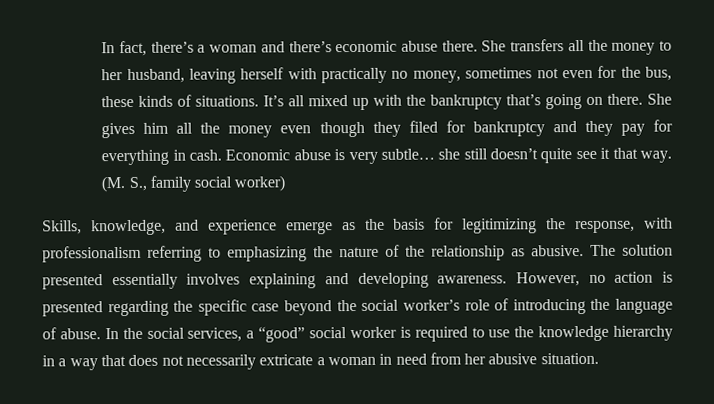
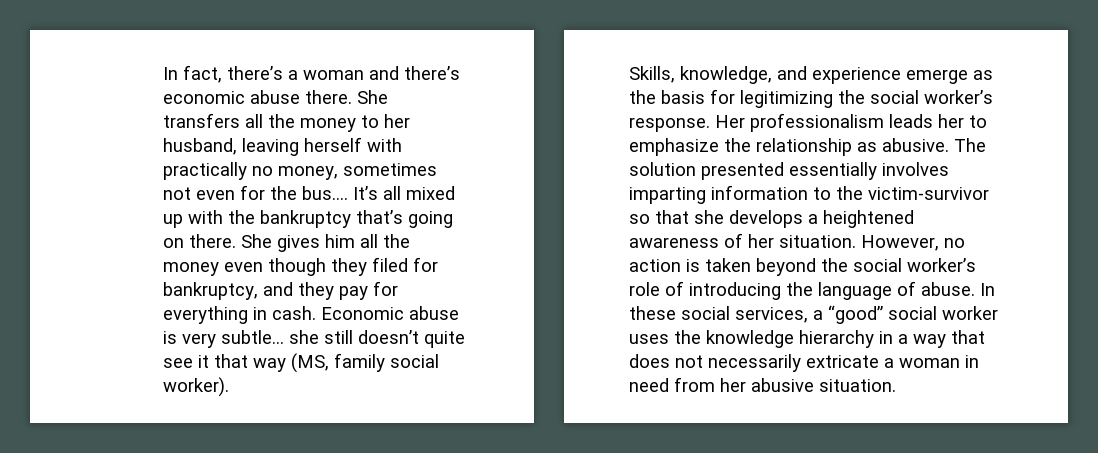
[645,66,672,81] [101,94,260,108] bus, these kinds of situations. -> [302,186,349,200] bus….
[472,121,545,137] bankruptcy -> [163,282,259,300] bankruptcy,
[640,150,673,163] [101,176,147,193] way. (M. S., -> [253,353,330,373] way (MS,
[234,175,286,192] worker) -> [163,377,230,397] worker).
[575,217,673,234] [42,244,400,263] response, with professionalism referring to emphasizing the nature of -> [870,90,993,104] [629,113,987,132] [629,138,719,156] social worker’s response. Her professionalism leads her to emphasize
[249,271,674,289] [42,299,280,317] explaining and developing awareness. However, no action is presented regarding the specific case -> [629,185,989,204] [629,210,914,228] [629,233,965,251] [629,258,751,272] imparting information to the victim-survivor so that she develops a heightened awareness of her situation. However, no action is taken
[122,327,143,340] the -> [629,306,676,320] these
[399,326,511,342] is required to use -> [629,334,669,344] uses

